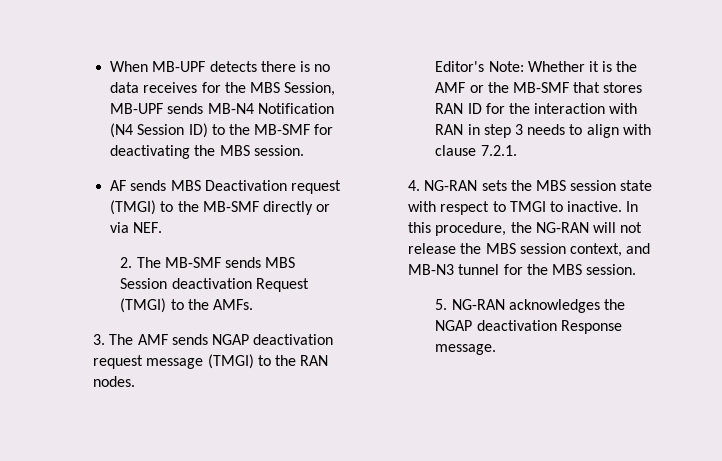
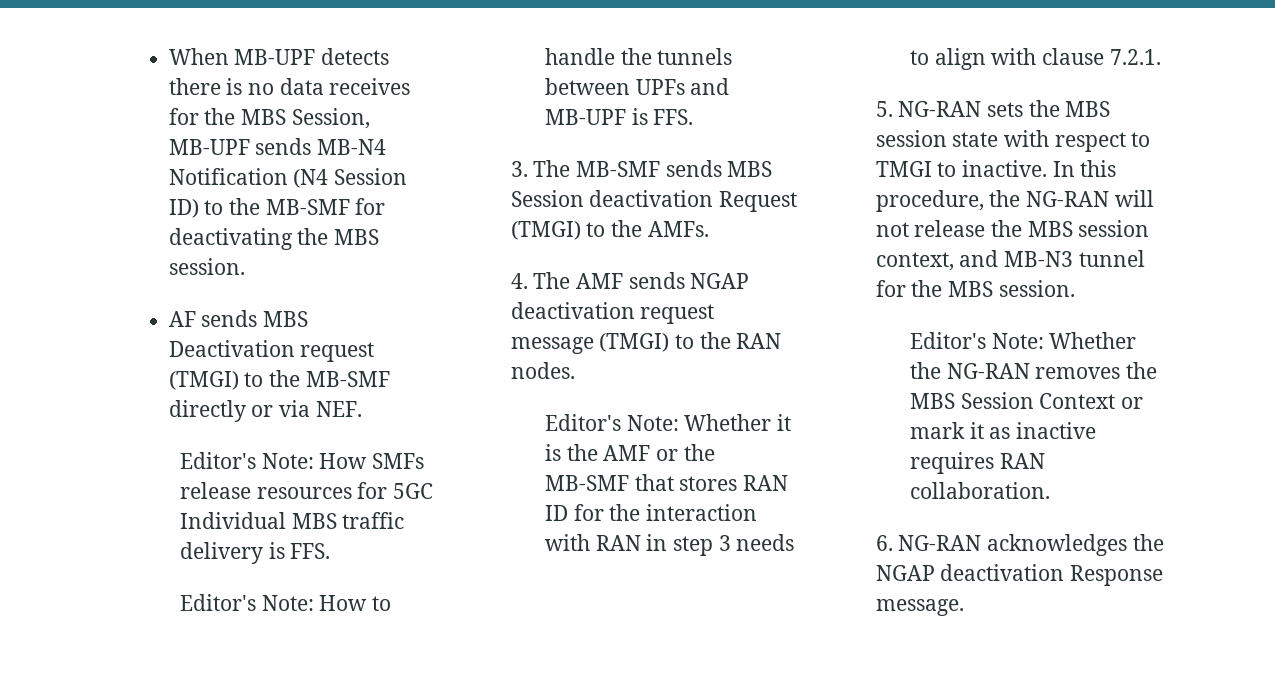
[120,257,133,268] 2. -> [180,452,425,469] [180,482,434,499] [180,512,405,529] [180,542,331,564] [180,594,392,611] [545,48,733,65] [545,78,730,95] [545,108,694,125] [510,161,528,177] Editor's Note: How SMFs release resources for 5GC Individual MBS traffic delivery is FFS. // Editor's Note: How to handle the tunnels between UPFs and MB-UPF is FFS. // 3.
[93,334,106,345] 3. -> [510,273,528,289] 4.
[408,180,421,191] 4. -> [875,101,893,117] 5.
[435,299,448,310] 5. -> [910,332,1137,349] [910,362,1158,379] [910,392,1144,409] [910,422,1097,439] [910,452,1045,474] [910,482,1051,499] [875,535,893,551] Editor's Note: Whether the NG-RAN removes the MBS Session Context or mark it as inactive requires RAN collaboration. // 6.

